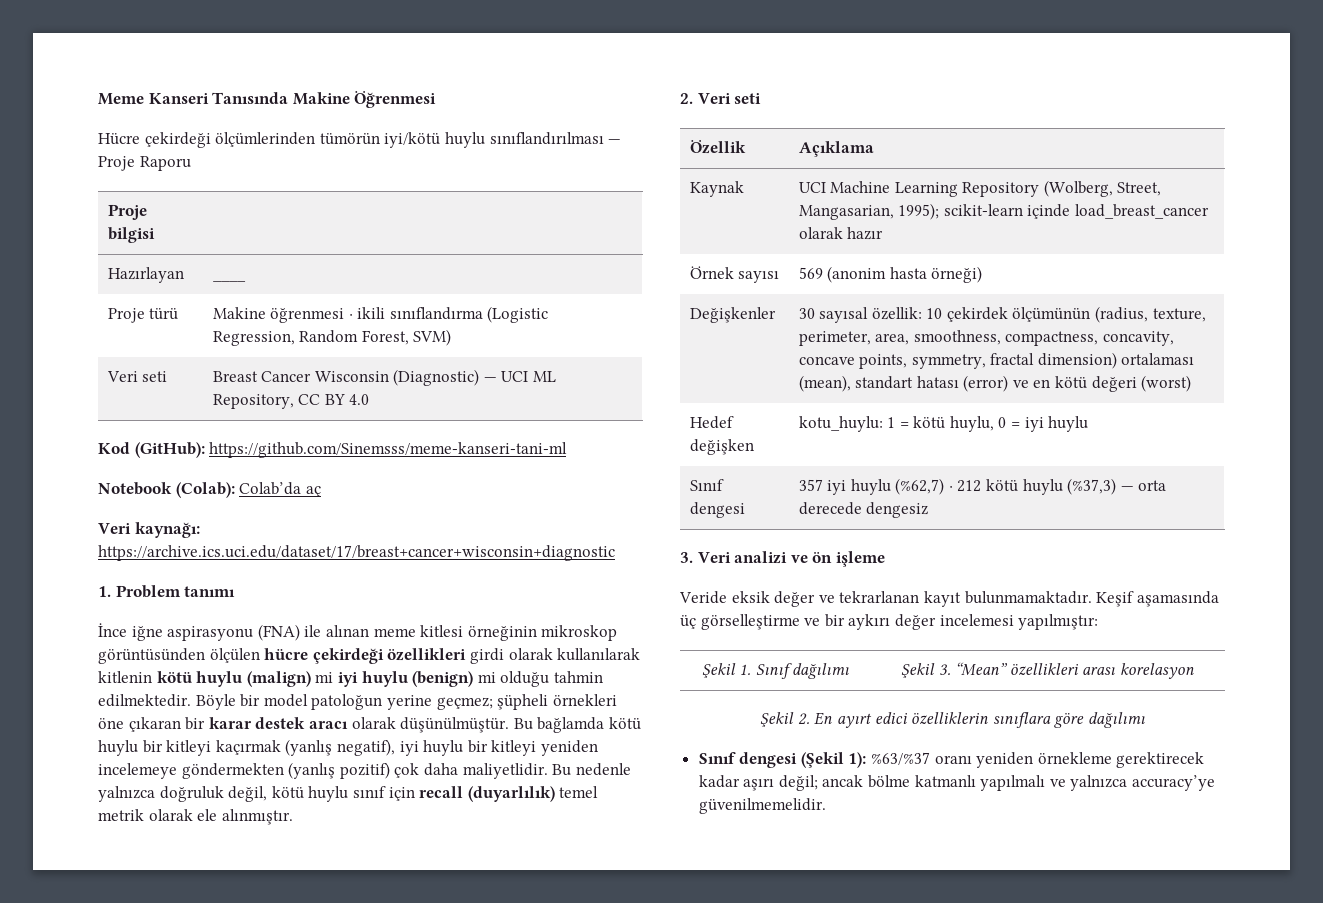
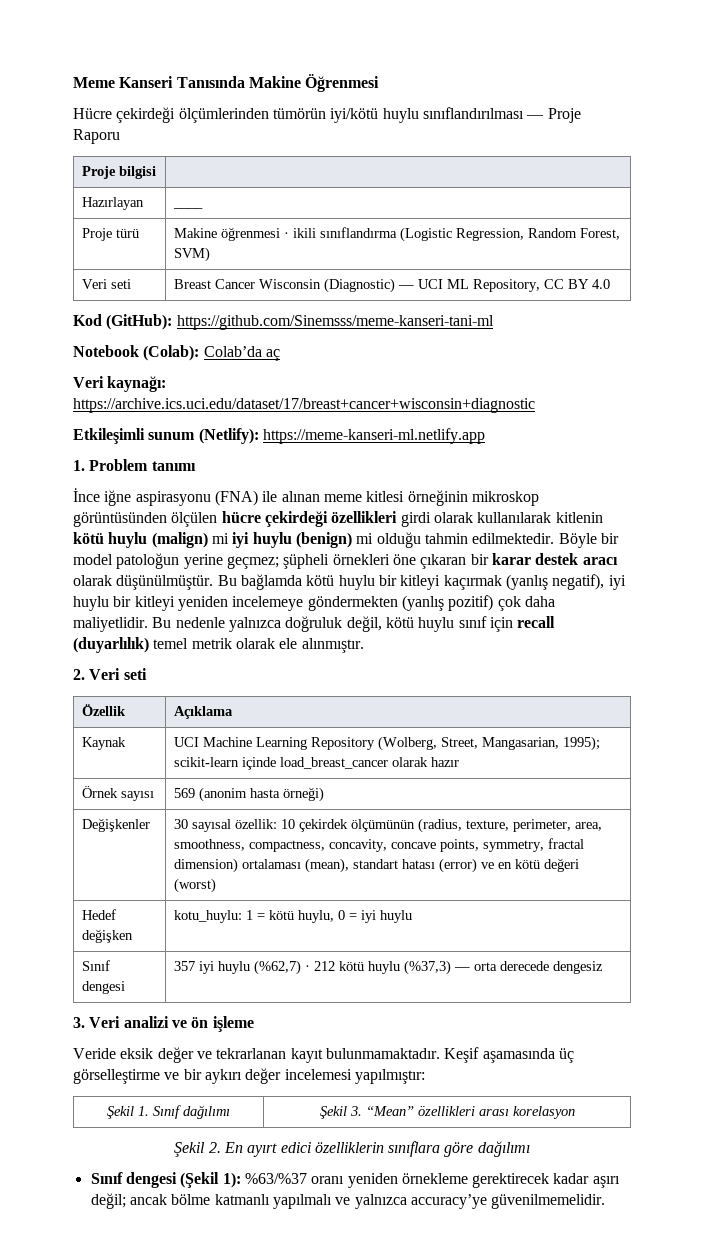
(615, 553) none -> [73,428,485,444] // Etkileşimli sunum (Netlify): https://meme-kanseri-ml.netlify.app

